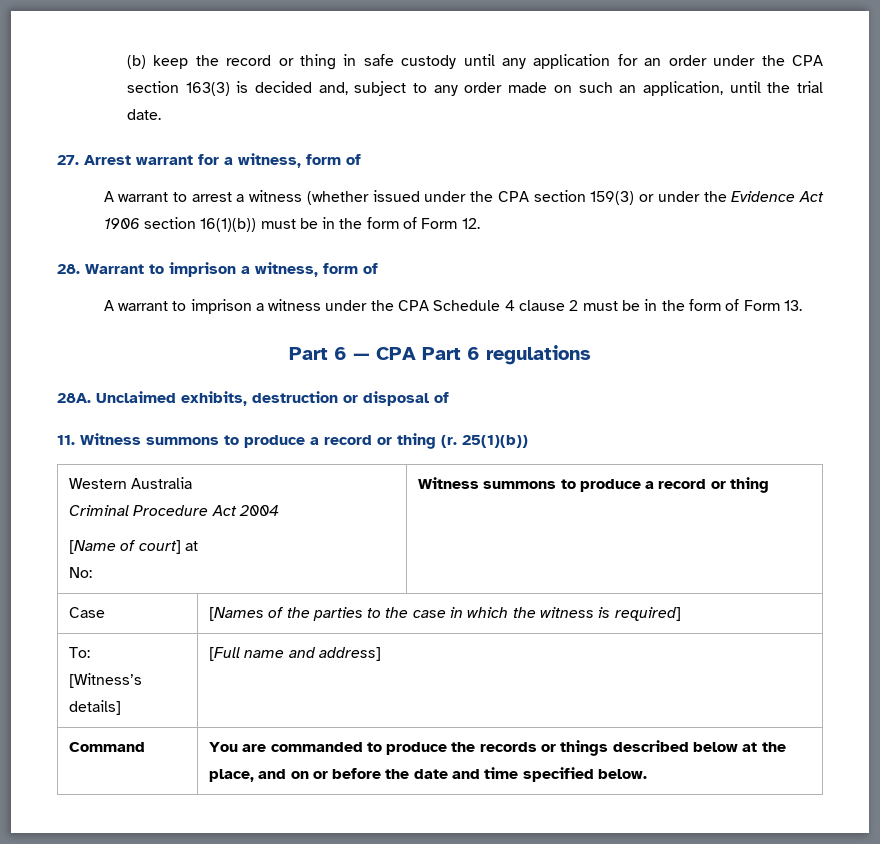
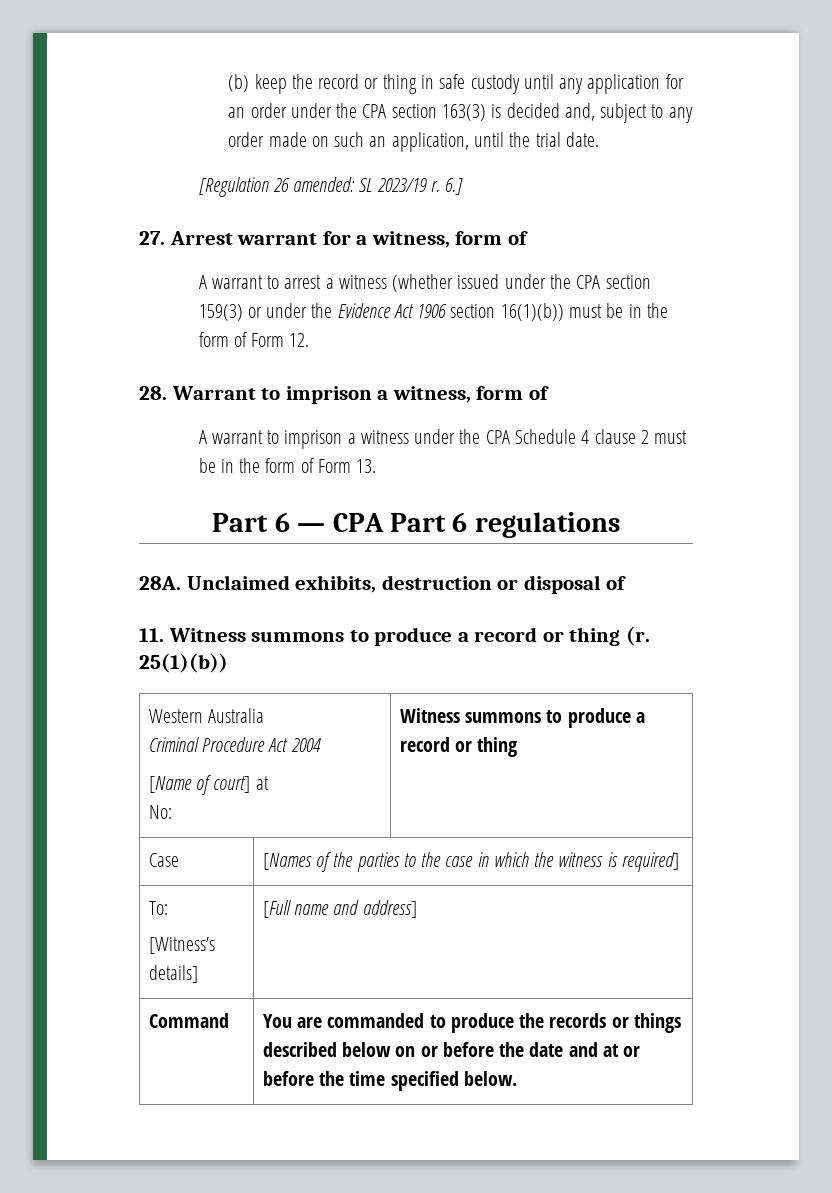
(161, 114) none -> [198,177,464,197] // [Regulation 26 amended: SL 2023/19 r. 6.]
[742,742,786,752] [208,769,287,782] at the place, and -> (392, 1049) none
(481, 774) none -> [602,1044,641,1057] [262,1071,345,1086] at or before the

